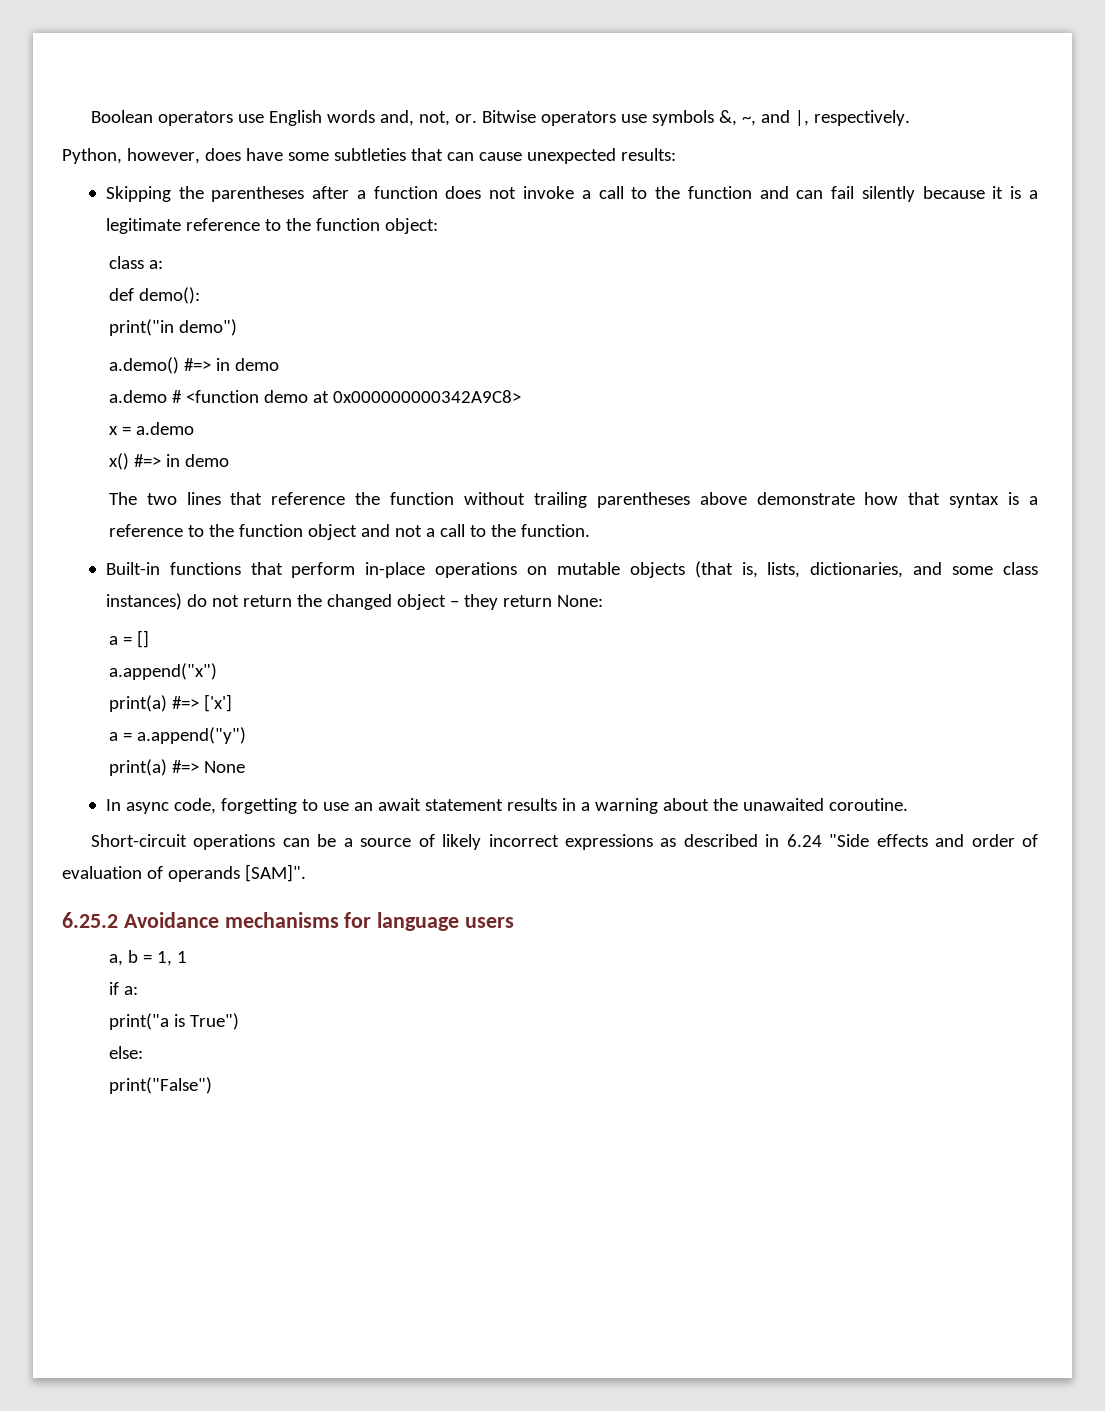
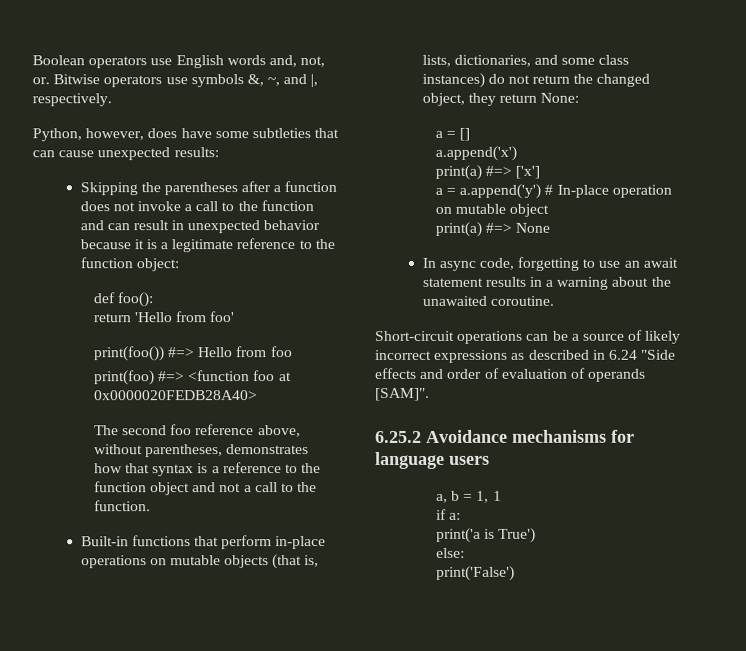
[831,186,915,202] fail silently -> [132,220,321,234] result in unexpected behavior
[108,256,163,269] [108,287,200,304] [108,319,237,336] [108,357,279,374] [108,390,521,403] [108,422,194,435] [108,453,229,470] [108,492,855,508] class a: // def demo(): // print("in demo") // a.demo() #=> in demo // a.demo # <function demo at 0x000000000342A9C8> // x = a.demo // x() #=> in demo // The two lines that reference the function without trailing parentheses above demonstrate -> [92,292,154,308] [92,311,235,323] [93,346,293,362] [93,370,292,386] [93,390,258,401] [93,424,301,438] [93,444,310,458] def foo(): // return 'Hello from foo' // print(foo()) #=> Hello from foo // print(foo) #=> <function foo at 0x0000020FEDB28A40> // The second foo reference above, without parentheses, demonstrates
[396,594,459,610] object – -> [421,92,465,106] object,
[108,663,217,680] a.append("x") -> [434,145,517,161] a.append('x')
[136,727,246,744] a.append("y") -> [459,183,672,199] [434,203,550,217] a.append('y') # In-place operation on mutable object
[108,1013,239,1030] print("a is True") -> [435,527,537,543] print('a is True')
[108,1077,212,1094] print("False") -> [435,565,515,581] print('False')

